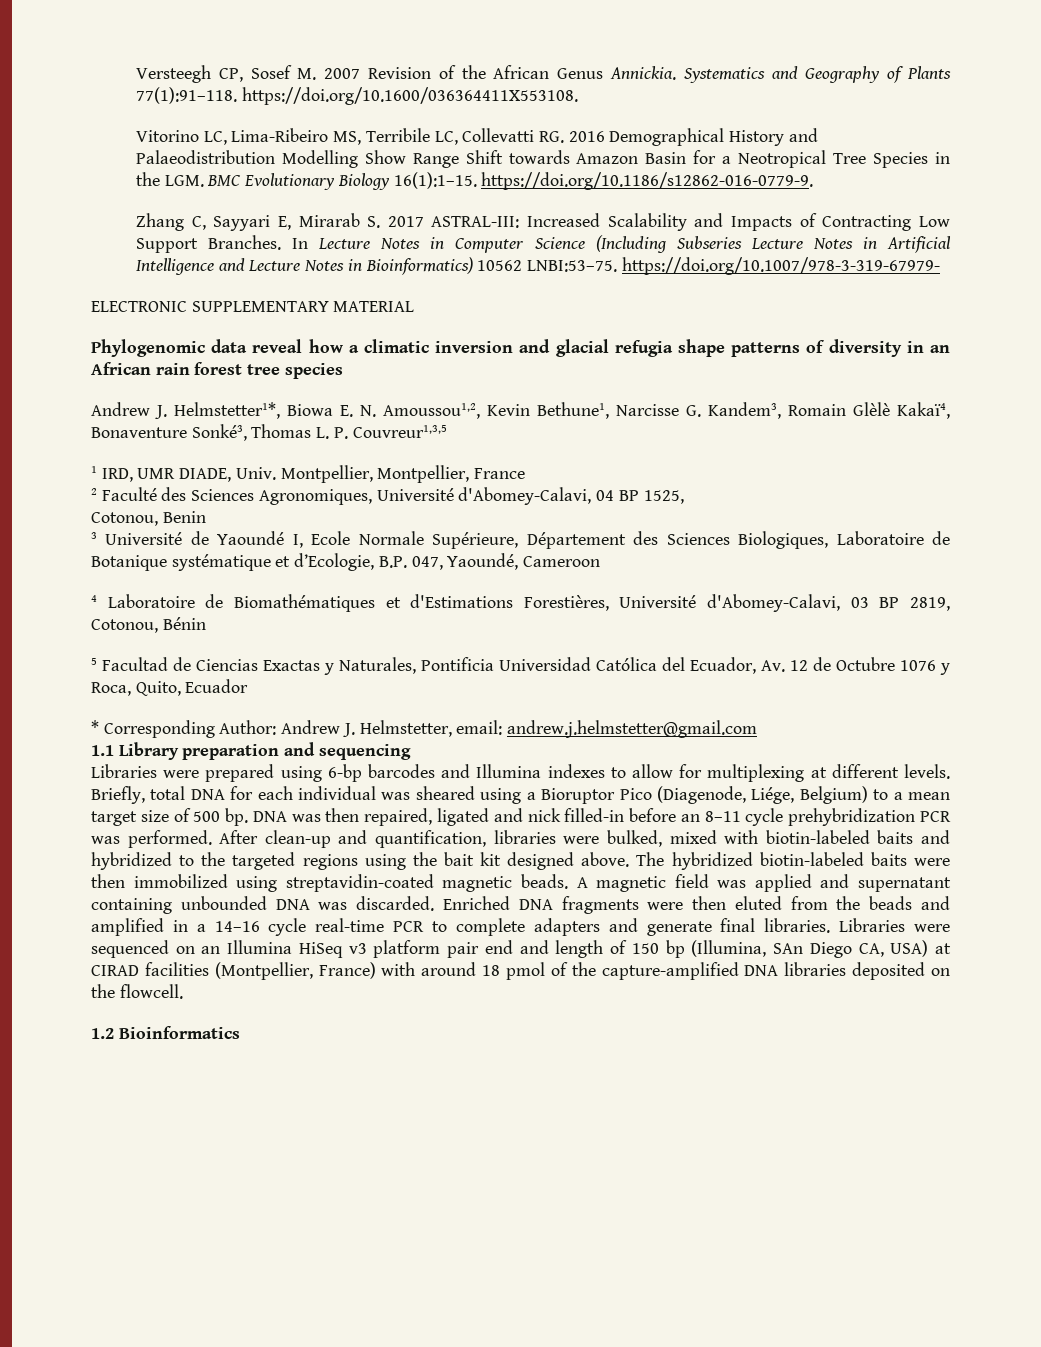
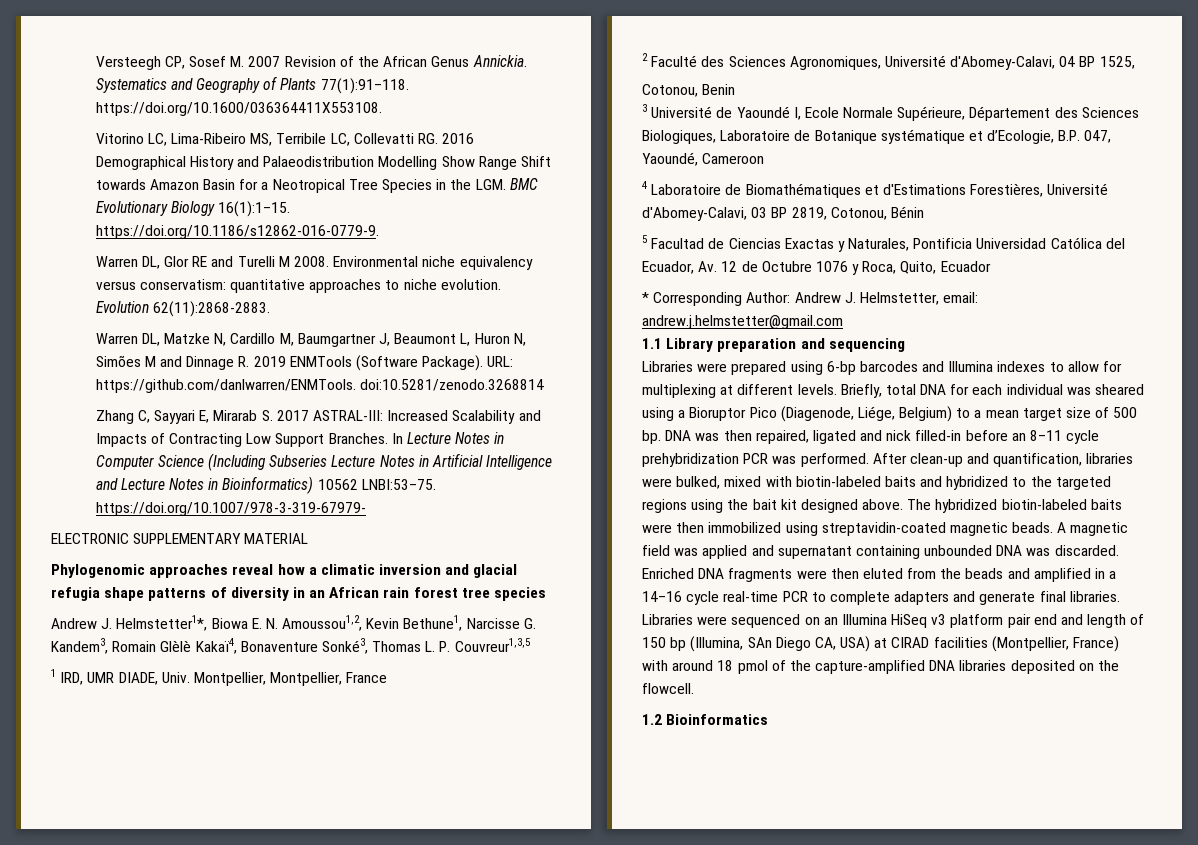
(814, 181) none -> [95,256,533,270] [95,279,501,293] [95,301,270,317] [95,333,526,347] [95,355,514,371] [95,379,544,393] // Warren DL, Glor RE and Turelli M 2008. Environmental niche equivalency versus conservatism: quantitative approaches to niche evolution. Evolution 62(11):2868-2883. // Warren DL, Matzke N, Cardillo M, Baumgartner J, Beaumont L, Huron N, Simões M and Dinnage R. 2019 ENMTools (Software Package). URL: https://github.com/danlwarren/ENMTools. doi:10.5281/zenodo.3268814
[211,339,248,353] data -> [149,564,229,578] approaches

